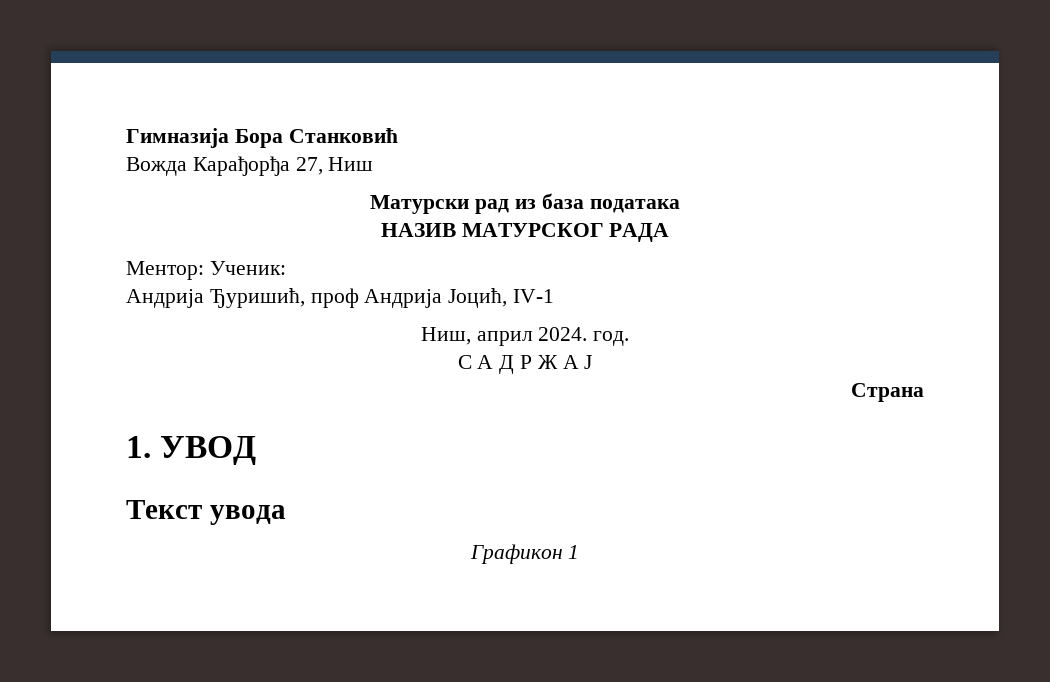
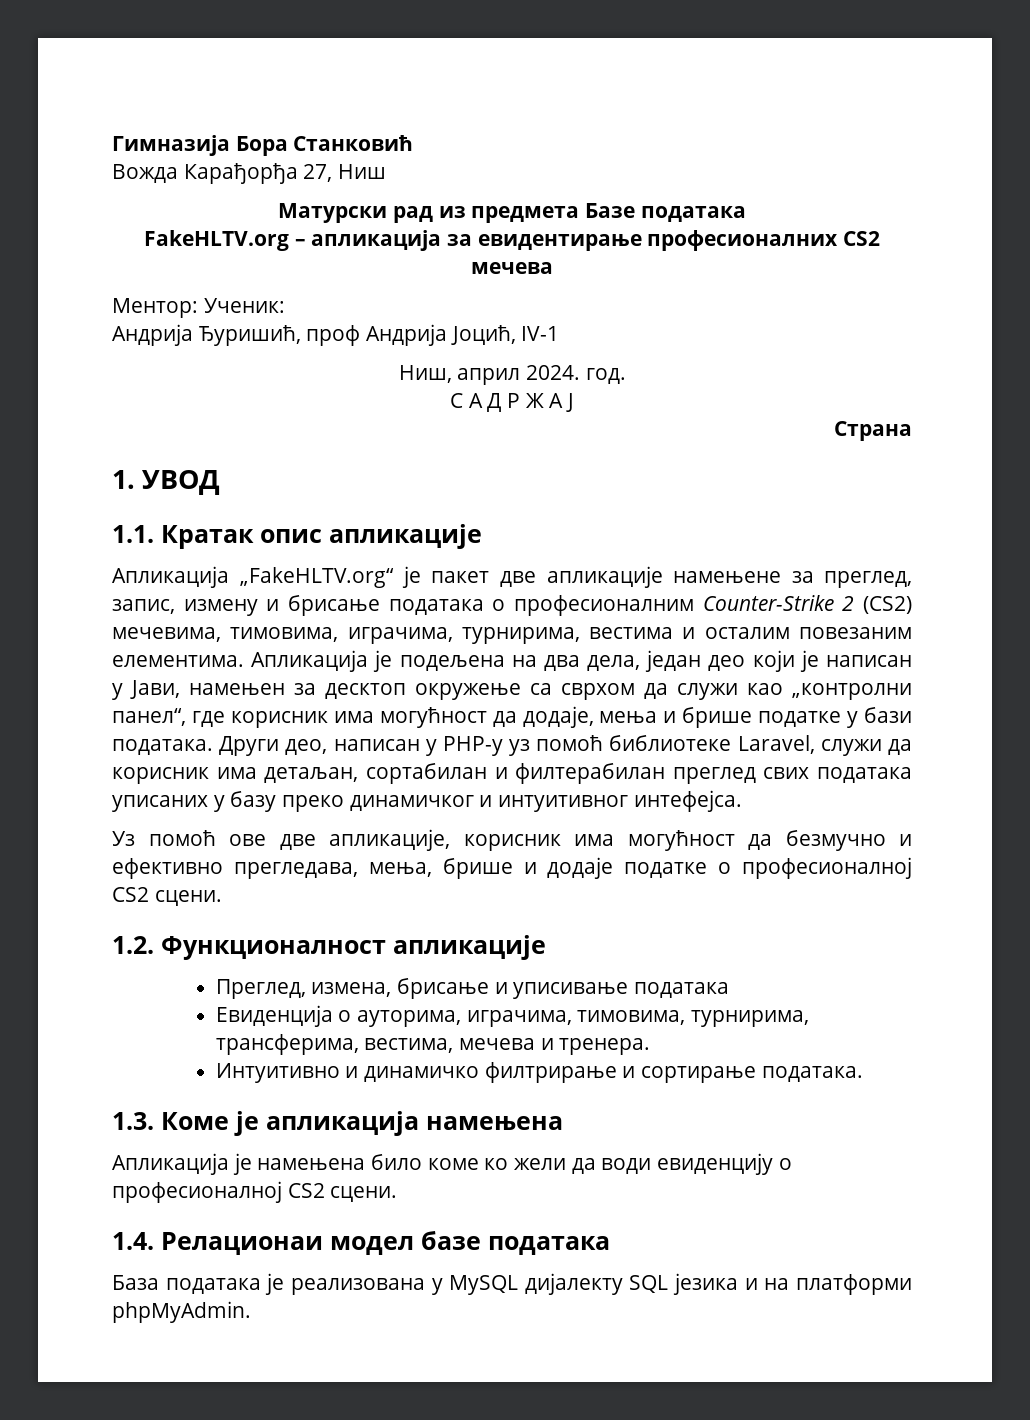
[541,193,680,213] [380,223,670,242] база података // НАЗИВ МАТУРСКОГ РАДА -> [471,203,746,223] [143,230,881,251] [471,262,553,274] предмета Базе података // FakeHLTV.org – апликација за евидентирање професионалних CS2 мечева
[126,500,286,525] [469,544,580,564] Текст увода // Графикон 1 -> [112,524,482,549] [112,566,912,588] [112,595,912,616] [112,627,912,644] [112,650,912,672] [112,680,912,700] [112,706,912,728] [112,735,912,756] [112,763,912,784] [112,790,742,812] [112,829,912,851] [112,857,912,879] [112,887,222,906] [112,935,546,960] [215,978,730,999] [215,1005,810,1027] [215,1034,651,1055] [215,1062,863,1083] [112,1111,563,1136] [112,1153,792,1175] [112,1181,398,1203] [112,1231,610,1255] [112,1273,912,1295] [112,1301,251,1323] 1.1. Кратак опис апликације // Апликација „FakeHLTV.org“ je пакет две апликације намењене за преглед, запис, измену и брисање података о професионалним Counter-Strike 2 (CS2) мечевима, тимовима, играчима, турнирима, вестима и осталим повезаним елементима. Апликација је подељена на два дела, један део који је написан у Јави, намењен за десктоп окружење са сврхом да служи као „контролни панел“, где корисник има могућност да додаје, мења и брише податке у бази података. Други део, написан у PHP-у уз помоћ библиотеке Laravel, служи да корисник има детаљан, сортабилан и филтерабилан преглед свих података уписаних у базу преко динамичког и интуитивног интефејса. // Уз помоћ ове две апликације, корисник има могућност да безмучно и ефективно прегледава, мења, брише и додаје податке о професионалној CS2 сцени. // 1.2. Функционалност апликације // Преглед, измена, брисање и уписивање података // Евиденција о ауторима, играчима, тимовима, турнирима, трансферима, вестима, мечева и тренера. // Интуитивно и динамичко филтрирање и сортирање података. // 1.3. Коме је апликација намењена // Апликација је намењена било коме ко жели да води евиденцију о професионалној CS2 сцени. // 1.4. Релационаи модел базе података // База података је реализована у MySQL дијалекту SQL језика и на платформи phpMyAdmin.

